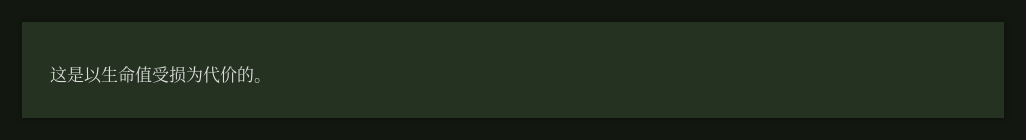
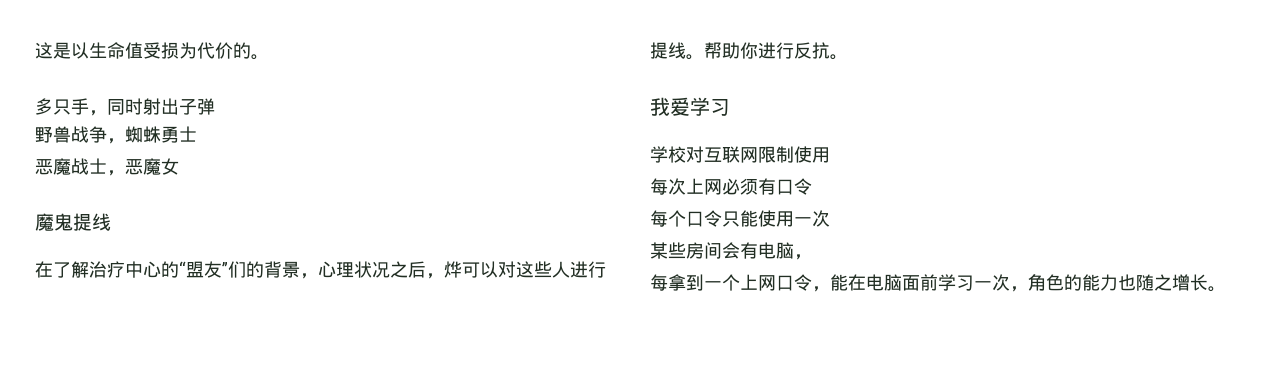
(271, 80) none -> [35,98,215,116] [35,126,197,144] [35,158,179,176] [35,213,111,231] [35,261,606,279] [650,42,848,60] [650,97,730,116] [650,146,830,163] [650,178,812,195] [650,210,830,227] [650,242,812,260] [650,274,1226,292] // 多只手，同时射出子弹 // 野兽战争，蜘蛛勇士 // 恶魔战士，恶魔女 // 魔鬼提线 // 在了解治疗中心的“盟友”们的背景，心理状况之后，烨可以对这些人进行提线。帮助你进行反抗。 // 我爱学习 // 学校对互联网限制使用 // 每次上网必须有口令 // 每个口令只能使用一次 // 某些房间会有电脑， // 每拿到一个上网口令，能在电脑面前学习一次，角色的能力也随之增长。

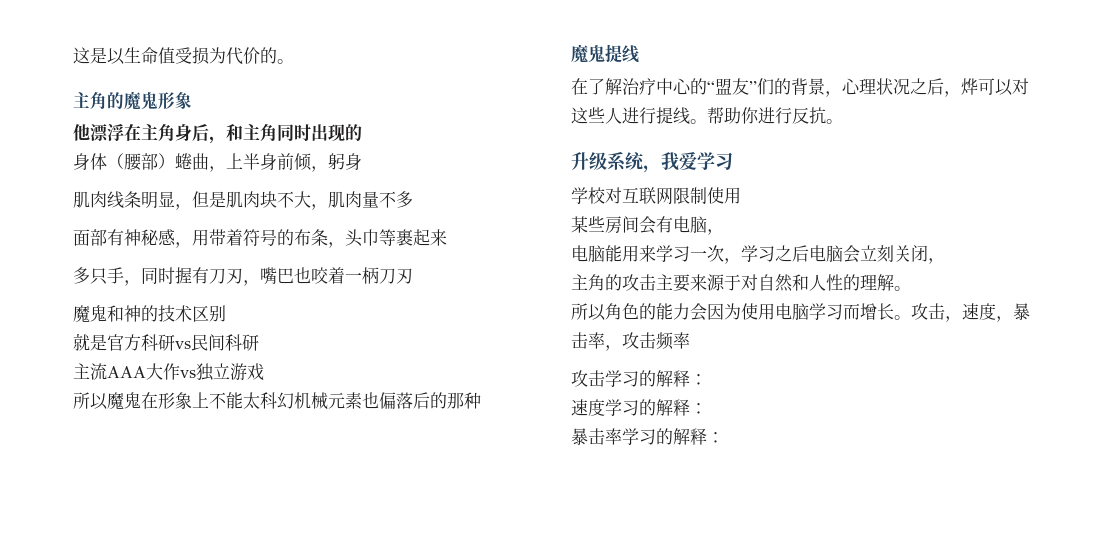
[35,98,215,116] [35,126,197,144] [35,158,179,176] 多只手，同时射出子弹 // 野兽战争，蜘蛛勇士 // 恶魔战士，恶魔女 -> [73,91,192,110] [73,123,362,144] [73,153,362,172] [73,191,413,210] [73,229,447,248] [73,267,413,286] [73,305,226,323] [73,333,259,351] [73,363,264,381] [73,392,481,410] 主角的魔鬼形象 // 他漂浮在主角身后，和主角同时出现的 // 身体（腰部）蜷曲，上半身前倾，躬身 // 肌肉线条明显，但是肌肉块不大，肌肉量不多 // 面部有神秘感，用带着符号的布条，头巾等裹起来 // 多只手，同时握有刀刃，嘴巴也咬着一柄刀刃 // 魔鬼和神的技术区别 // 就是官方科研vs民间科研 // 主流AAA大作vs独立游戏 // 所以魔鬼在形象上不能太科幻机械元素也偏落后的那种
(848, 57) none -> [571,151,661,173] 升级系统，
[650,178,812,195] [650,210,830,227] // 每次上网必须有口令 // 每个口令只能使用一次 -> (741, 195) none
[650,274,1226,292] 每拿到一个上网口令，能在电脑面前学习一次，角色的能力也随之增长。 -> [571,245,945,264] [571,274,911,292] [571,303,1030,322] [571,332,690,351] [571,370,707,387] [571,399,707,416] [571,428,724,445] 电脑能用来学习一次，学习之后电脑会立刻关闭， // 主角的攻击主要来源于对自然和人性的理解。 // 所以角色的能力会因为使用电脑学习而增长。攻击，速度，暴击率，攻击频率 // 攻击学习的解释： // 速度学习的解释： // 暴击率学习的解释：

